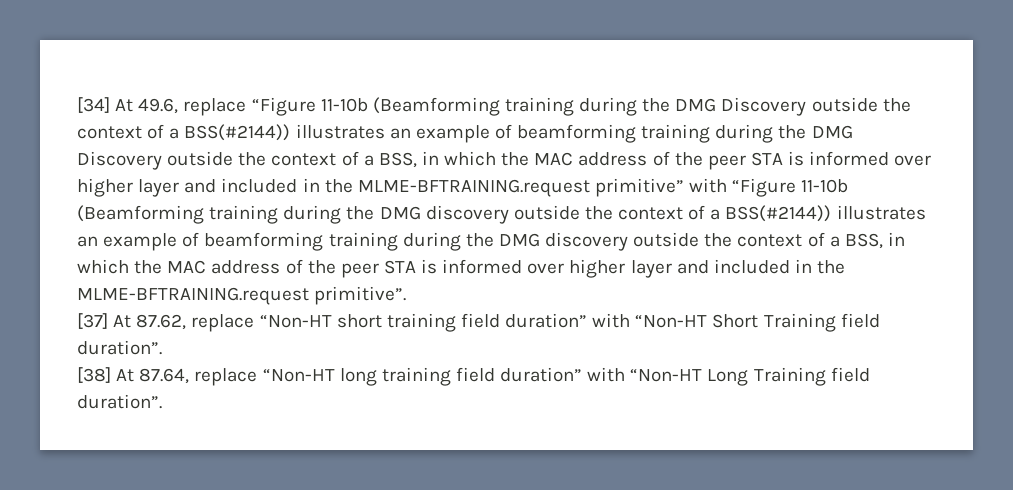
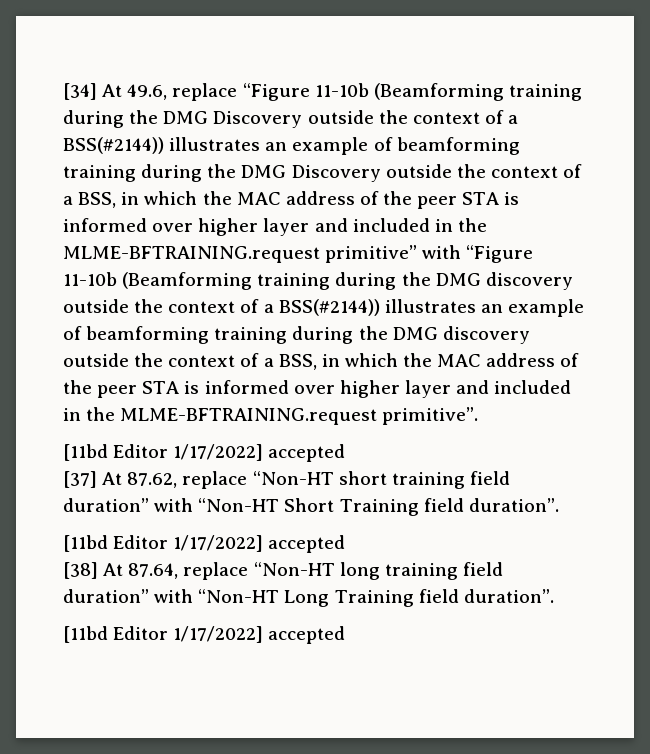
(407, 295) none -> [63,444,346,462] // [11bd Editor 1/17/2022] accepted
(162, 347) none -> [63,535,346,553] // [11bd Editor 1/17/2022] accepted
(162, 401) none -> [63,626,346,644] // [11bd Editor 1/17/2022] accepted

